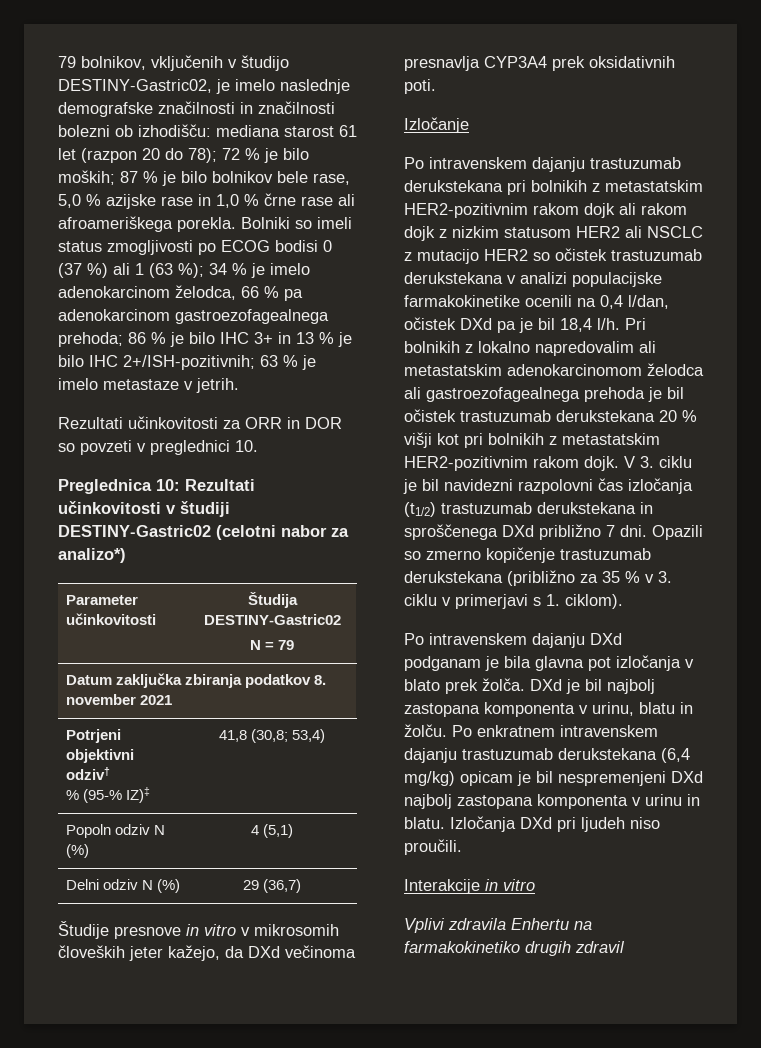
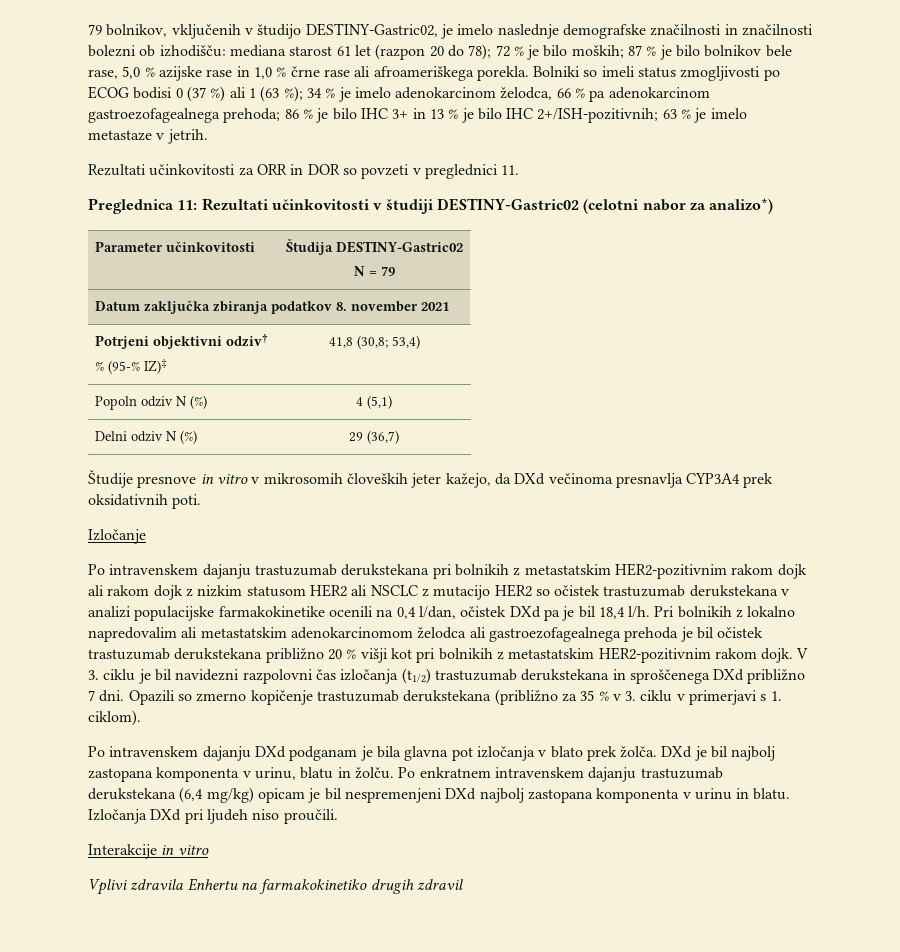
[235,440,258,452] 10. -> [501,165,520,175] 11.
[156,479,180,491] 10: -> [177,200,198,210] 11:
(655, 416) none -> [265,648,324,663] približno

